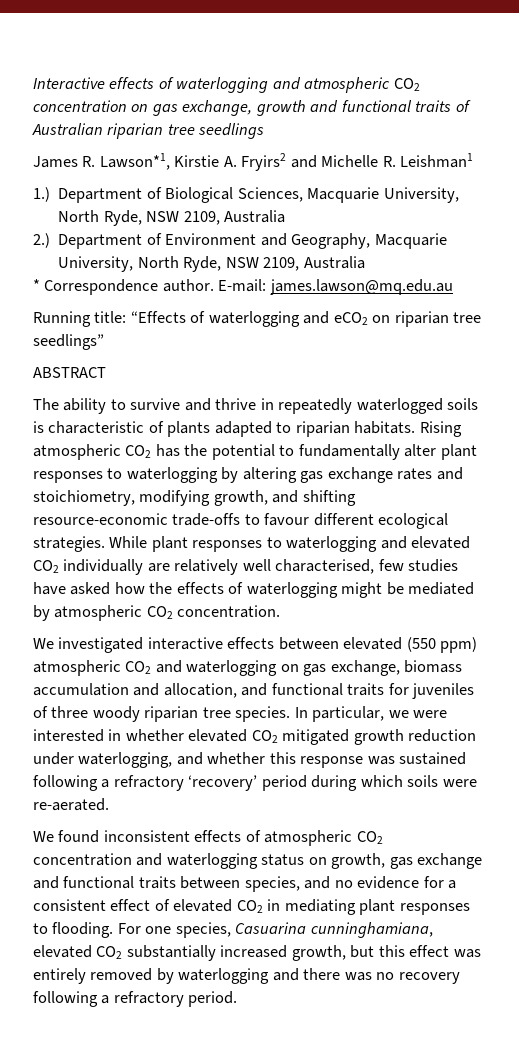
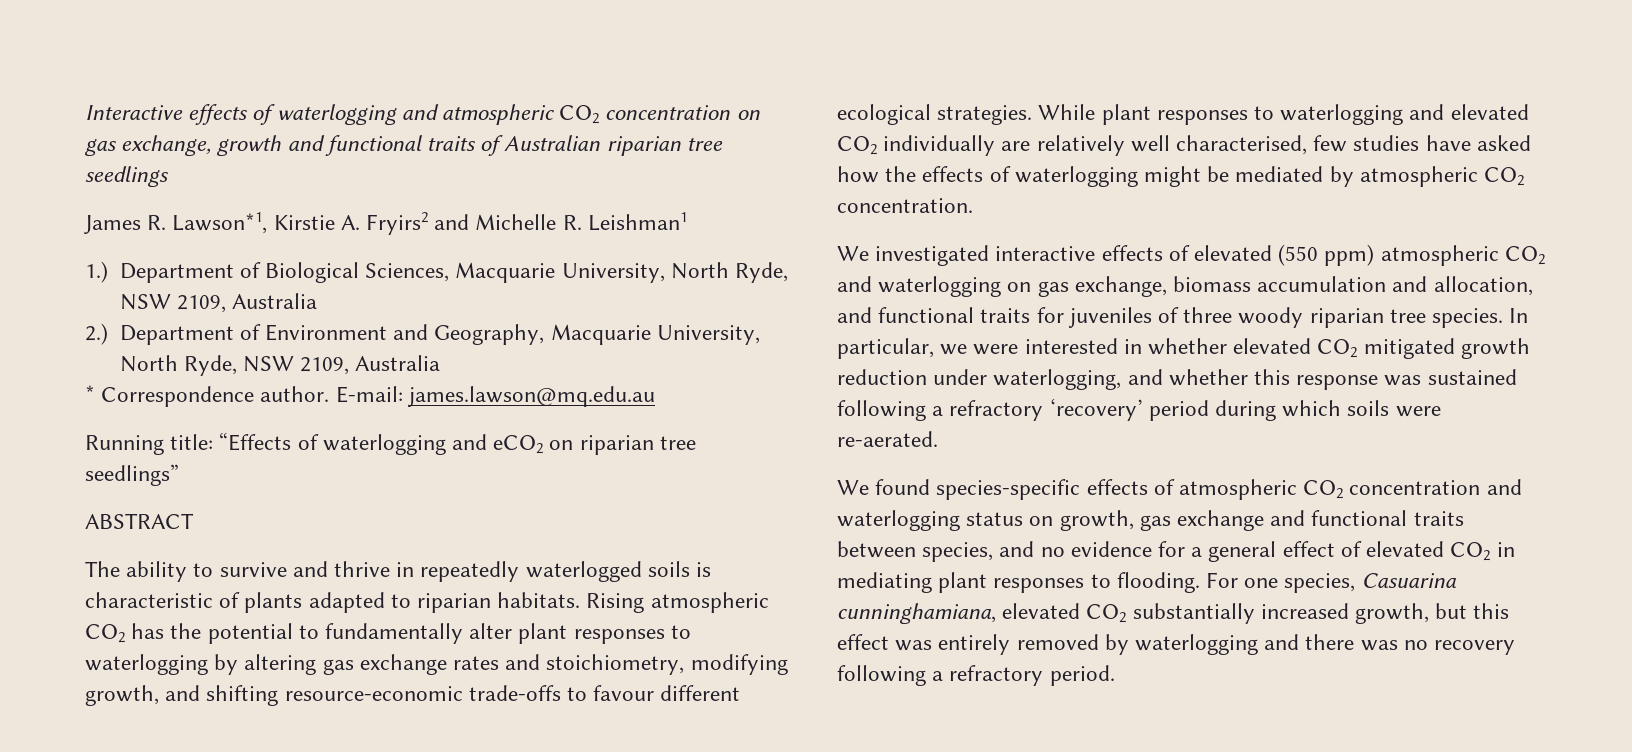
[278,637,339,650] between -> [1168,245,1190,261] of
[103,830,190,842] inconsistent -> [936,479,1081,500] species-specific
[33,899,106,911] consistent -> [1208,541,1277,562] general

